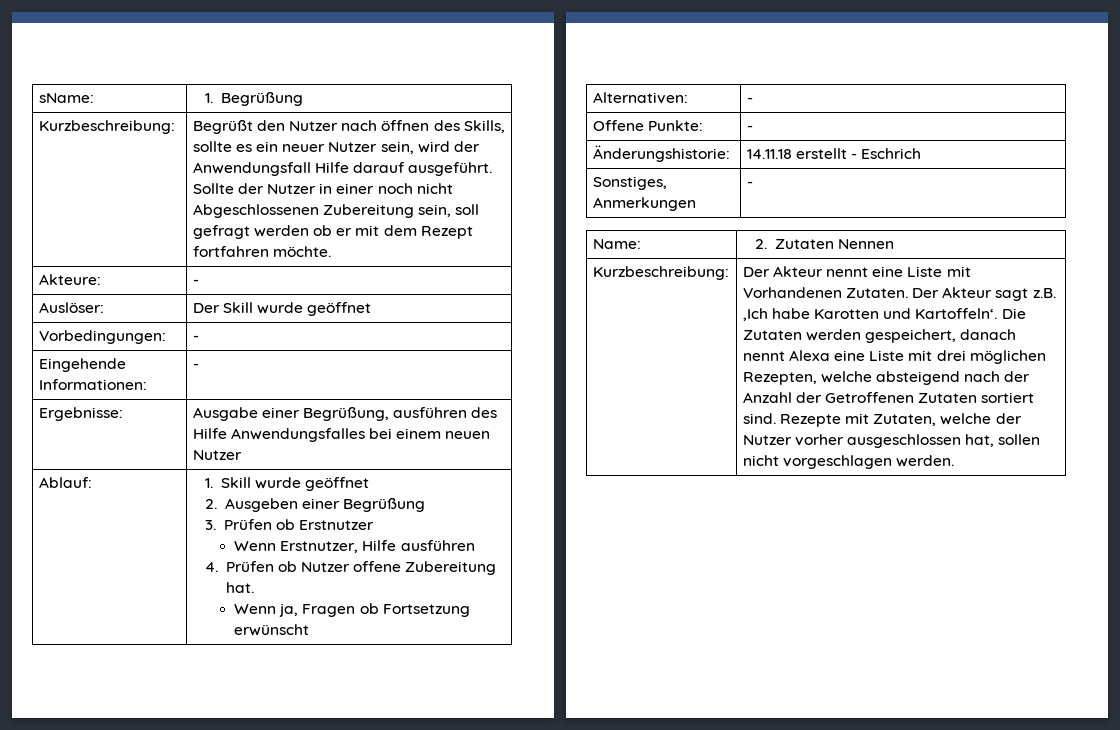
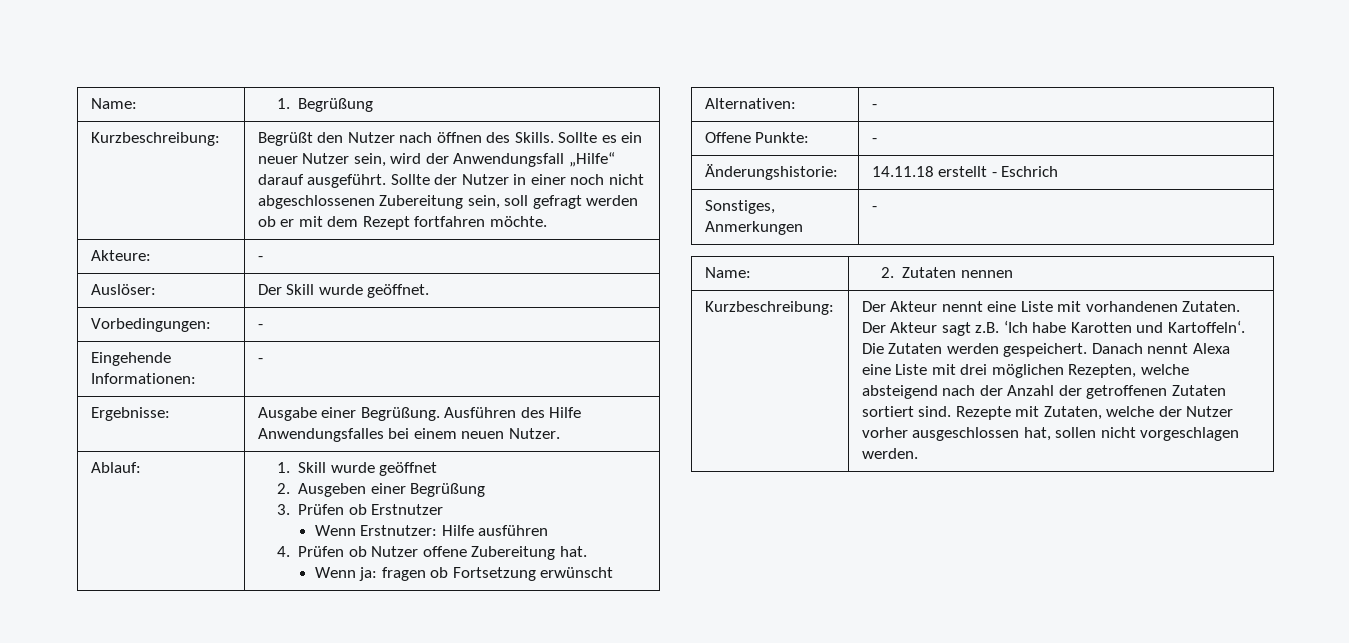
[38,93,94,103] sName: -> [90,98,137,109] Name:
[463,120,505,133] [192,141,232,152] Skills, sollte -> [514,132,598,143] Skills. Sollte
[314,162,349,173] Hilfe -> [568,152,615,167] „Hilfe“
[192,204,319,218] Abgeschlossenen -> [257,195,375,209] abgeschlossenen
[307,302,372,316] geöffnet -> [367,284,430,298] geöffnet.
[302,407,468,421] Begrüßung, ausführen -> [360,407,517,421] Begrüßung. Ausführen
[192,450,242,460] Nutzer -> [508,428,560,439] Nutzer.
[280,541,359,553] Erstnutzer, -> [360,525,438,536] Erstnutzer:
[279,603,356,617] ja, Fragen -> [359,567,426,581] ja: fragen
[837,239,894,249] Nennen -> [960,270,1013,278] nennen
[742,287,842,298] Vorhandenen -> [1085,301,1178,312] vorhandenen
[742,308,768,321] ‚Ich -> [1003,320,1028,333] ‘Ich
[864,329,1017,343] gespeichert, danach -> [1003,343,1143,357] gespeichert. Danach
[824,392,914,403] Getroffenen -> [1086,385,1168,399] getroffenen

